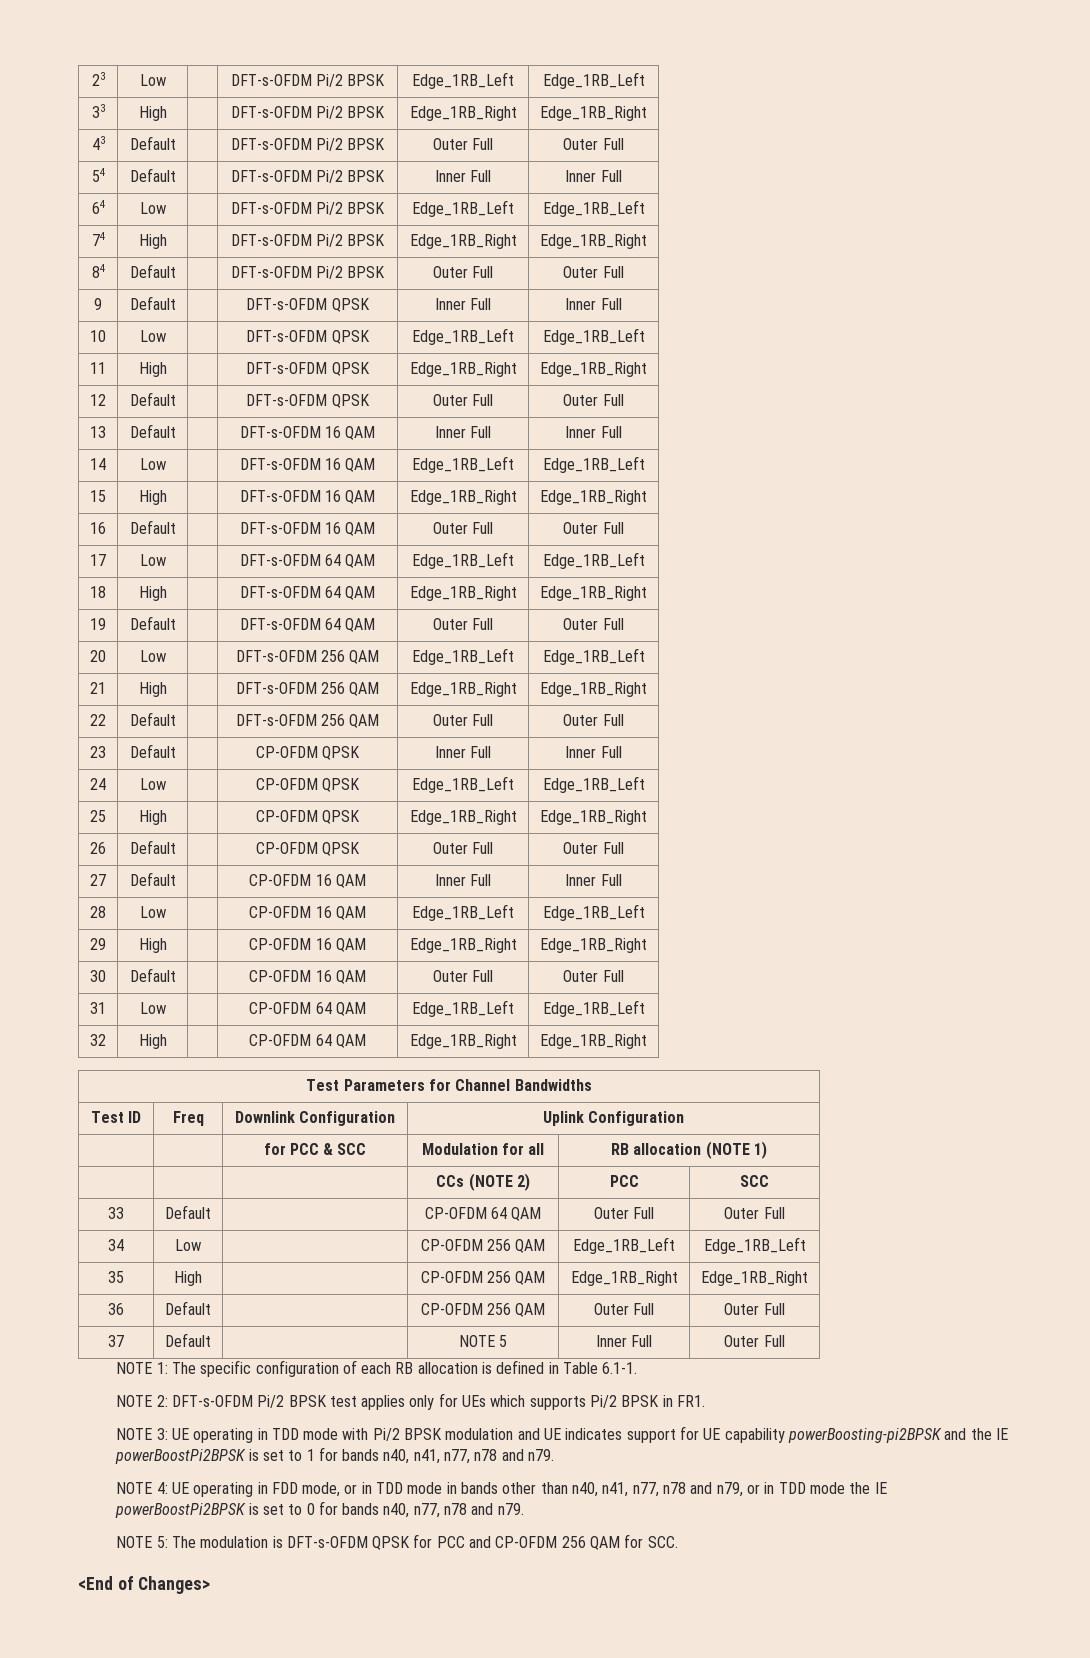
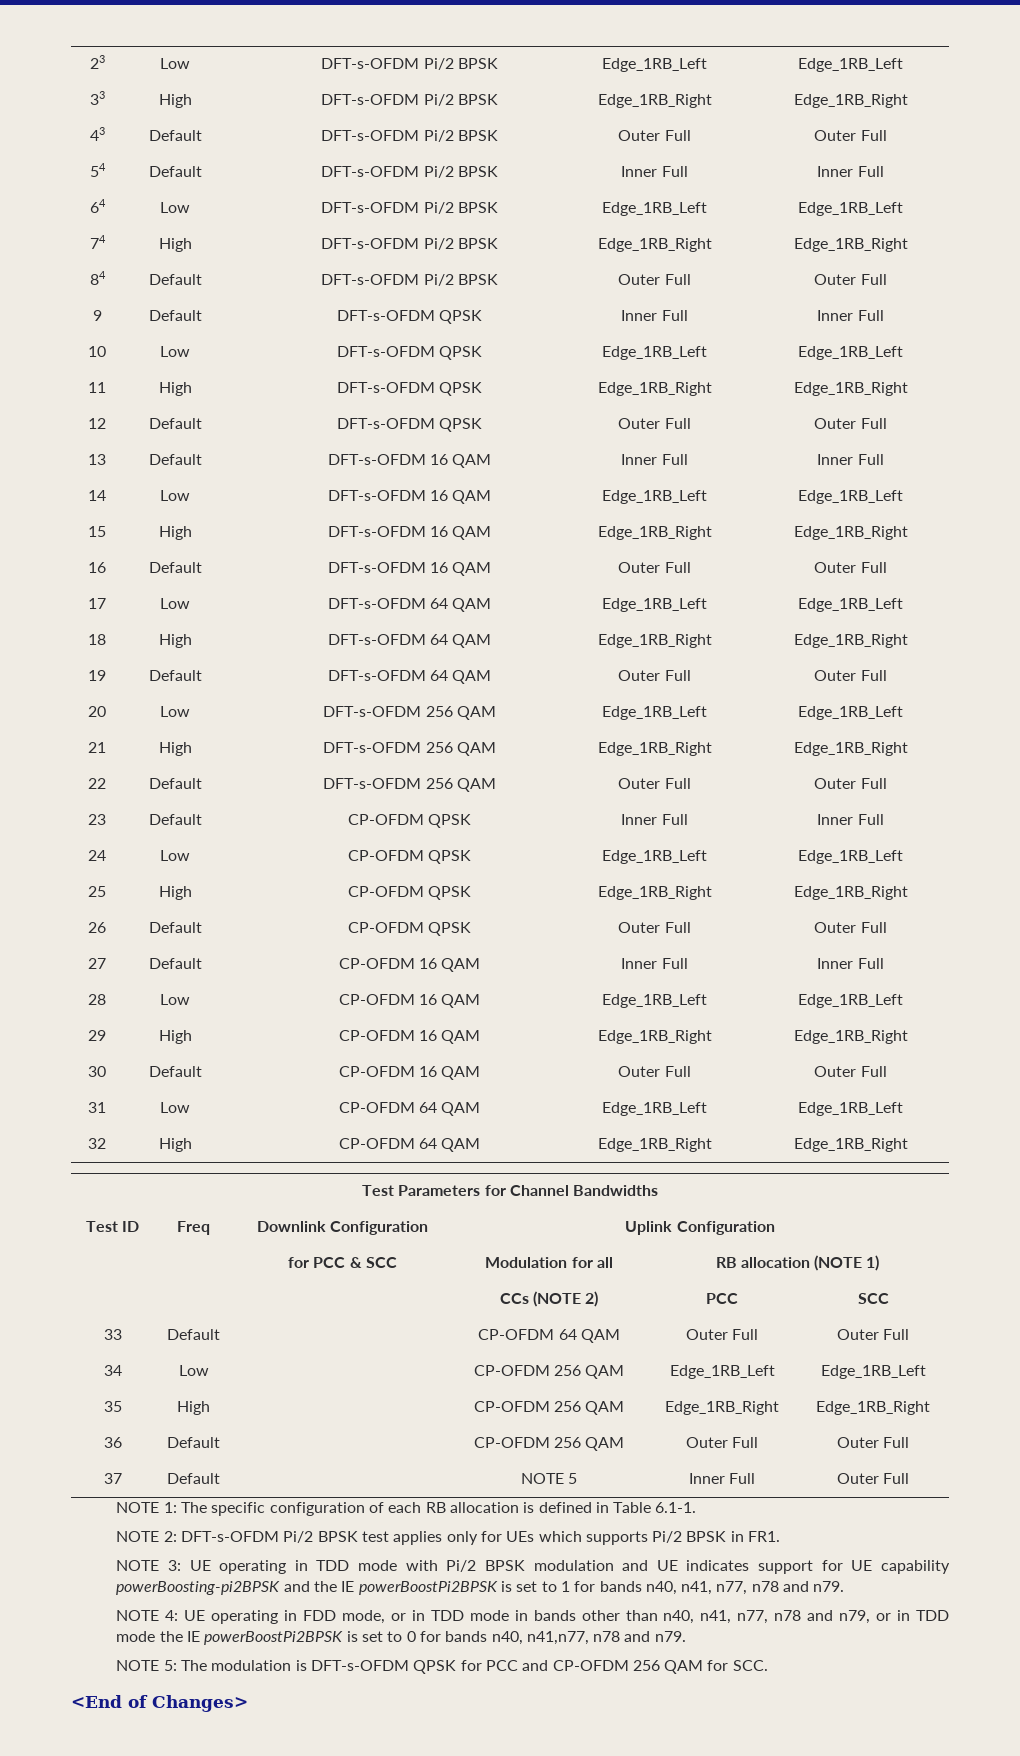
[413,1503,440,1518] n77, -> [526,1631,589,1645] n41,n77,

